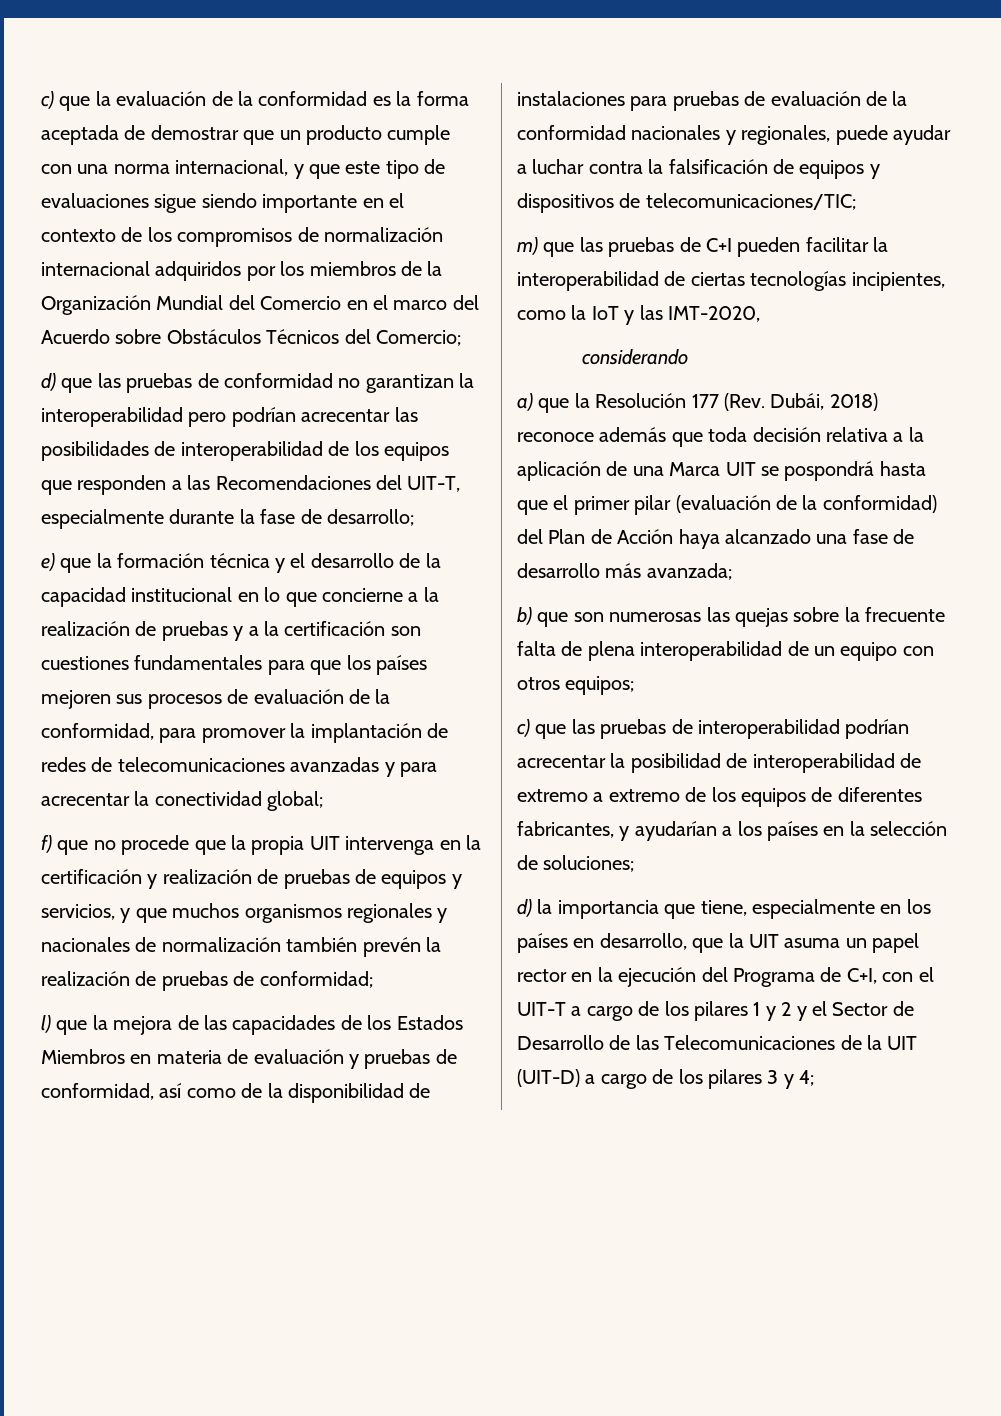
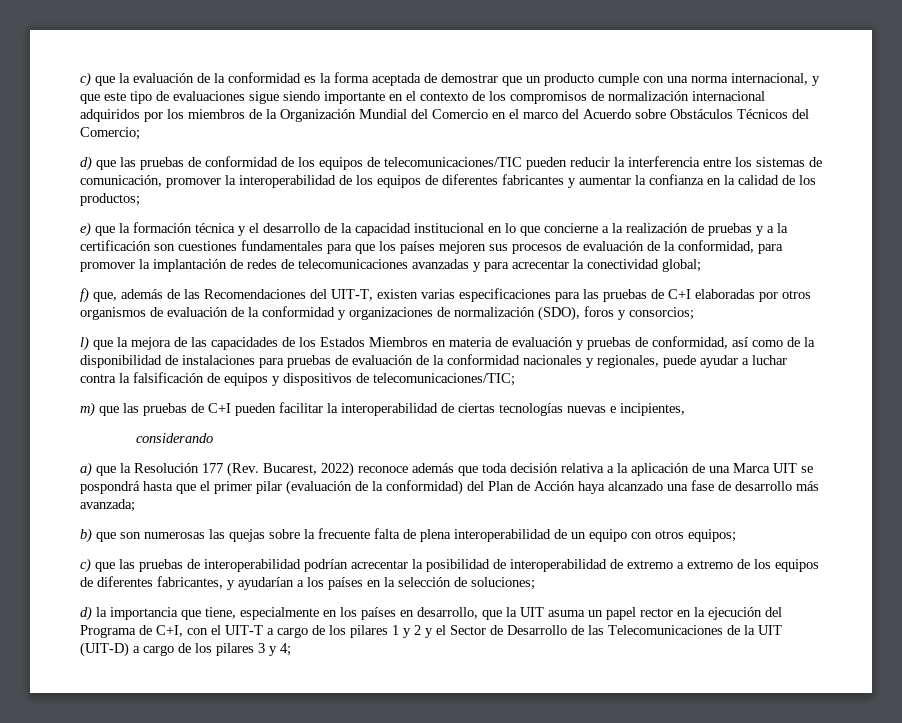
[338,373,475,393] [41,407,418,427] [41,441,449,461] [41,475,461,495] [41,509,414,529] no garantizan la interoperabilidad pero podrían acrecentar las posibilidades de interoperabilidad de los equipos que responden a las Recomendaciones del UIT-T, especialmente durante la fase de desarrollo; -> [281,156,822,170] [80,174,816,188] [80,193,140,206] de los equipos de telecomunicaciones/TIC pueden reducir la interferencia entre los sistemas de comunicación, promover la interoperabilidad de los equipos de diferentes fabricantes y aumentar la confianza en la calidad de los productos;
[57,835,481,855] [41,869,462,889] [41,903,448,923] [41,937,441,957] [41,971,373,991] que no procede que la propia UIT intervenga en la certificación y realización de pruebas de equipos y servicios, y que muchos organismos regionales y nacionales de normalización también prevén la realización de pruebas de conformidad; -> [93,288,811,302] [80,306,694,321] que, además de las Recomendaciones del UIT-T, existen varias especificaciones para las pruebas de C+I elaboradas por otros organismos de evaluación de la conformidad y organizaciones de normalización (SDO), foros y consorcios;
(847, 281) none -> [567,406,616,413] nuevas e
[517,305,760,325] como la IoT y las IMT-2020, -> (685, 409) none
[770,393,878,411] Dubái, 2018) -> [263,462,354,477] Bucarest, 2022)

